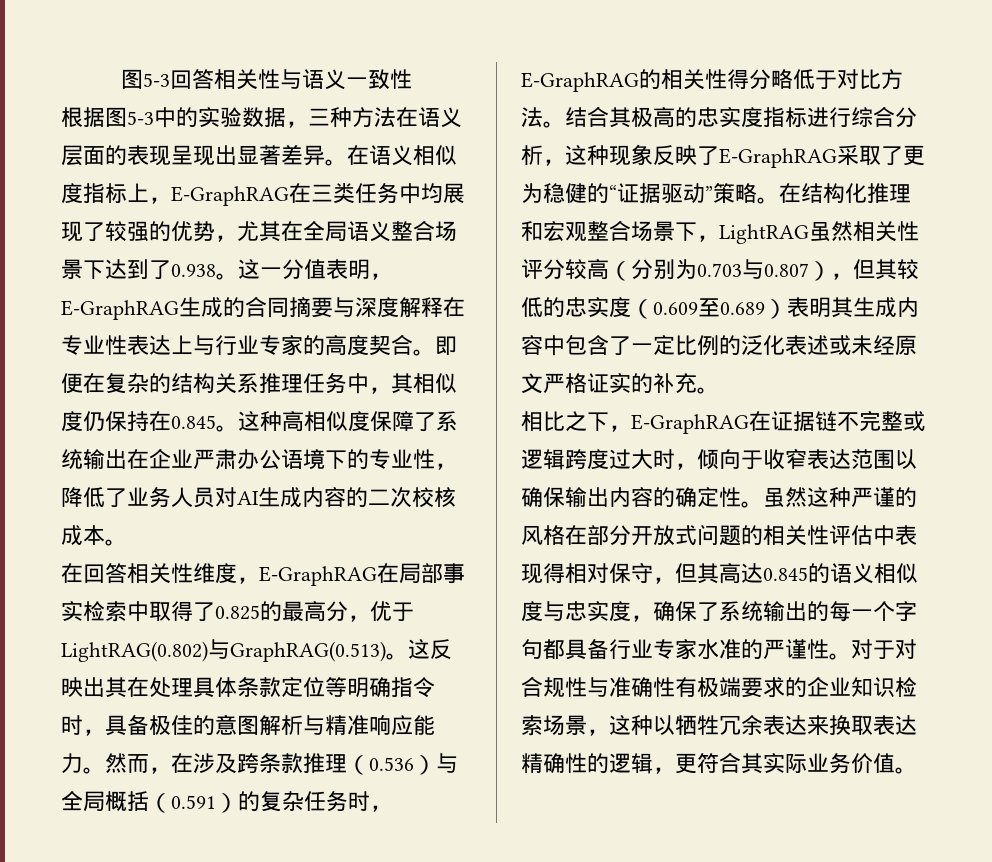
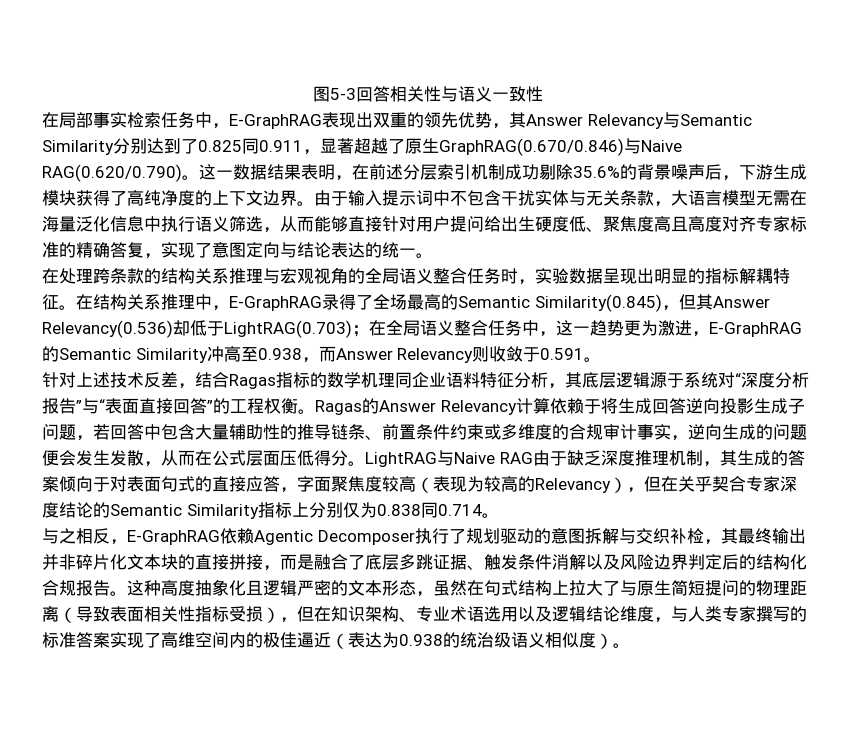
[61,107,462,128] [61,144,457,166] [61,183,465,206] [61,220,457,242] [61,259,392,280] [61,296,465,320] [61,334,457,356] [61,373,457,394] [61,411,458,432] [61,449,457,470] [61,487,456,508] [61,525,127,546] [61,563,465,586] [61,601,414,622] [61,639,452,662] [61,677,435,698] [61,714,435,736] [61,753,458,775] [61,791,392,813] [521,69,903,92] [521,106,917,128] [521,144,925,168] [521,183,911,204] [521,220,919,244] [521,259,919,281] [521,297,919,319] [521,335,917,356] [521,373,719,394] [521,410,925,434] [521,448,917,470] [521,487,917,508] [521,524,917,546] [521,563,918,584] [521,601,917,622] [521,639,917,660] [521,676,917,698] [521,715,917,736] [521,752,895,774] 根据图5-3中的实验数据，三种方法在语义层面的表现呈现出显著差异。在语义相似度指标上，E-GraphRAG在三类任务中均展现了较强的优势，尤其在全局语义整合场景下达到了0.938。这一分值表明，E-GraphRAG生成的合同摘要与深度解释在专业性表达上与行业专家的高度契合。即便在复杂的结构关系推理任务中，其相似度仍保持在0.845。这种高相似度保障了系统输出在企业严肃办公语境下的专业性，降低了业务人员对AI生成内容的二次校核成本。 // 在回答相关性维度，E-GraphRAG在局部事实检索中取得了0.825的最高分，优于LightRAG(0.802)与GraphRAG(0.513)。这反映出其在处理具体条款定位等明确指令时，具备极佳的意图解析与精准响应能力。然而，在涉及跨条款推理（0.536）与全局概括（0.591）的复杂任务时，E-GraphRAG的相关性得分略低于对比方法。结合其极高的忠实度指标进行综合分析，这种现象反映了E-GraphRAG采取了更为稳健的“证据驱动”策略。在结构化推理和宏观整合场景下，LightRAG虽然相关性评分较高（分别为0.703与0.807），但其较低的忠实度（0.609至0.689）表明其生成内容中包含了一定比例的泛化表述或未经原文严格证实的补充。 // 相比之下，E-GraphRAG在证据链不完整或逻辑跨度过大时，倾向于收窄表达范围以确保输出内容的确定性。虽然这种严谨的风格在部分开放式问题的相关性评估中表现得相对保守，但其高达0.845的语义相似度与忠实度，确保了系统输出的每一个字句都具备行业专家水准的严谨性。对于对合规性与准确性有极端要求的企业知识检索场景，这种以牺牲冗余表达来换取表达精确性的逻辑，更符合其实际业务价值 -> [42,112,752,129] [42,138,682,156] [42,164,807,182] [42,190,807,207] [42,216,807,233] [42,242,433,259] [42,267,790,285] [42,294,770,312] [42,320,802,338] [42,346,602,363] [42,372,809,389] [42,398,805,415] [42,424,807,441] [42,450,805,467] [42,476,797,493] [42,502,499,519] [42,528,806,545] [42,554,807,571] [42,579,807,597] [42,606,807,623] [42,632,613,649] 在局部事实检索任务中，E-GraphRAG表现出双重的领先优势，其Answer Relevancy与Semantic Similarity分别达到了0.825同0.911，显著超越了原生GraphRAG(0.670/0.846)与Naive RAG(0.620/0.790)。这一数据结果表明，在前述分层索引机制成功剔除35.6%的背景噪声后，下游生成模块获得了高纯净度的上下文边界。由于输入提示词中不包含干扰实体与无关条款，大语言模型无需在海量泛化信息中执行语义筛选，从而能够直接针对用户提问给出生硬度低、聚焦度高且高度对齐专家标准的精确答复，实现了意图定向与结论表达的统一。 // 在处理跨条款的结构关系推理与宏观视角的全局语义整合任务时，实验数据呈现出明显的指标解耦特征。在结构关系推理中，E-GraphRAG录得了全场最高的Semantic Similarity(0.845)，但其Answer Relevancy(0.536)却低于LightRAG(0.703)；在全局语义整合任务中，这一趋势更为激进，E-GraphRAG的Semantic Similarity冲高至0.938，而Answer Relevancy则收敛于0.591。 // 针对上述技术反差，结合Ragas指标的数学机理同企业语料特征分析，其底层逻辑源于系统对“深度分析报告”与“表面直接回答”的工程权衡。Ragas的Answer Relevancy计算依赖于将生成回答逆向投影生成子问题，若回答中包含大量辅助性的推导链条、前置条件约束或多维度的合规审计事实，逆向生成的问题便会发生发散，从而在公式层面压低得分。LightRAG与Naive RAG由于缺乏深度推理机制，其生成的答案倾向于对表面句式的直接应答，字面聚焦度较高（表现为较高的Relevancy），但在关乎契合专家深度结论的Semantic Similarity指标上分别仅为0.838同0.714。 // 与之相反，E-GraphRAG依赖Agentic Decomposer执行了规划驱动的意图拆解与交织补检，其最终输出并非碎片化文本块的直接拼接，而是融合了底层多跳证据、触发条件消解以及风险边界判定后的结构化合规报告。这种高度抽象化且逻辑严密的文本形态，虽然在句式结构上拉大了与原生简短提问的物理距离（导致表面相关性指标受损），但在知识架构、专业术语选用以及逻辑结论维度，与人类专家撰写的标准答案实现了高维空间内的极佳逼近（表达为0.938的统治级语义相似度）

